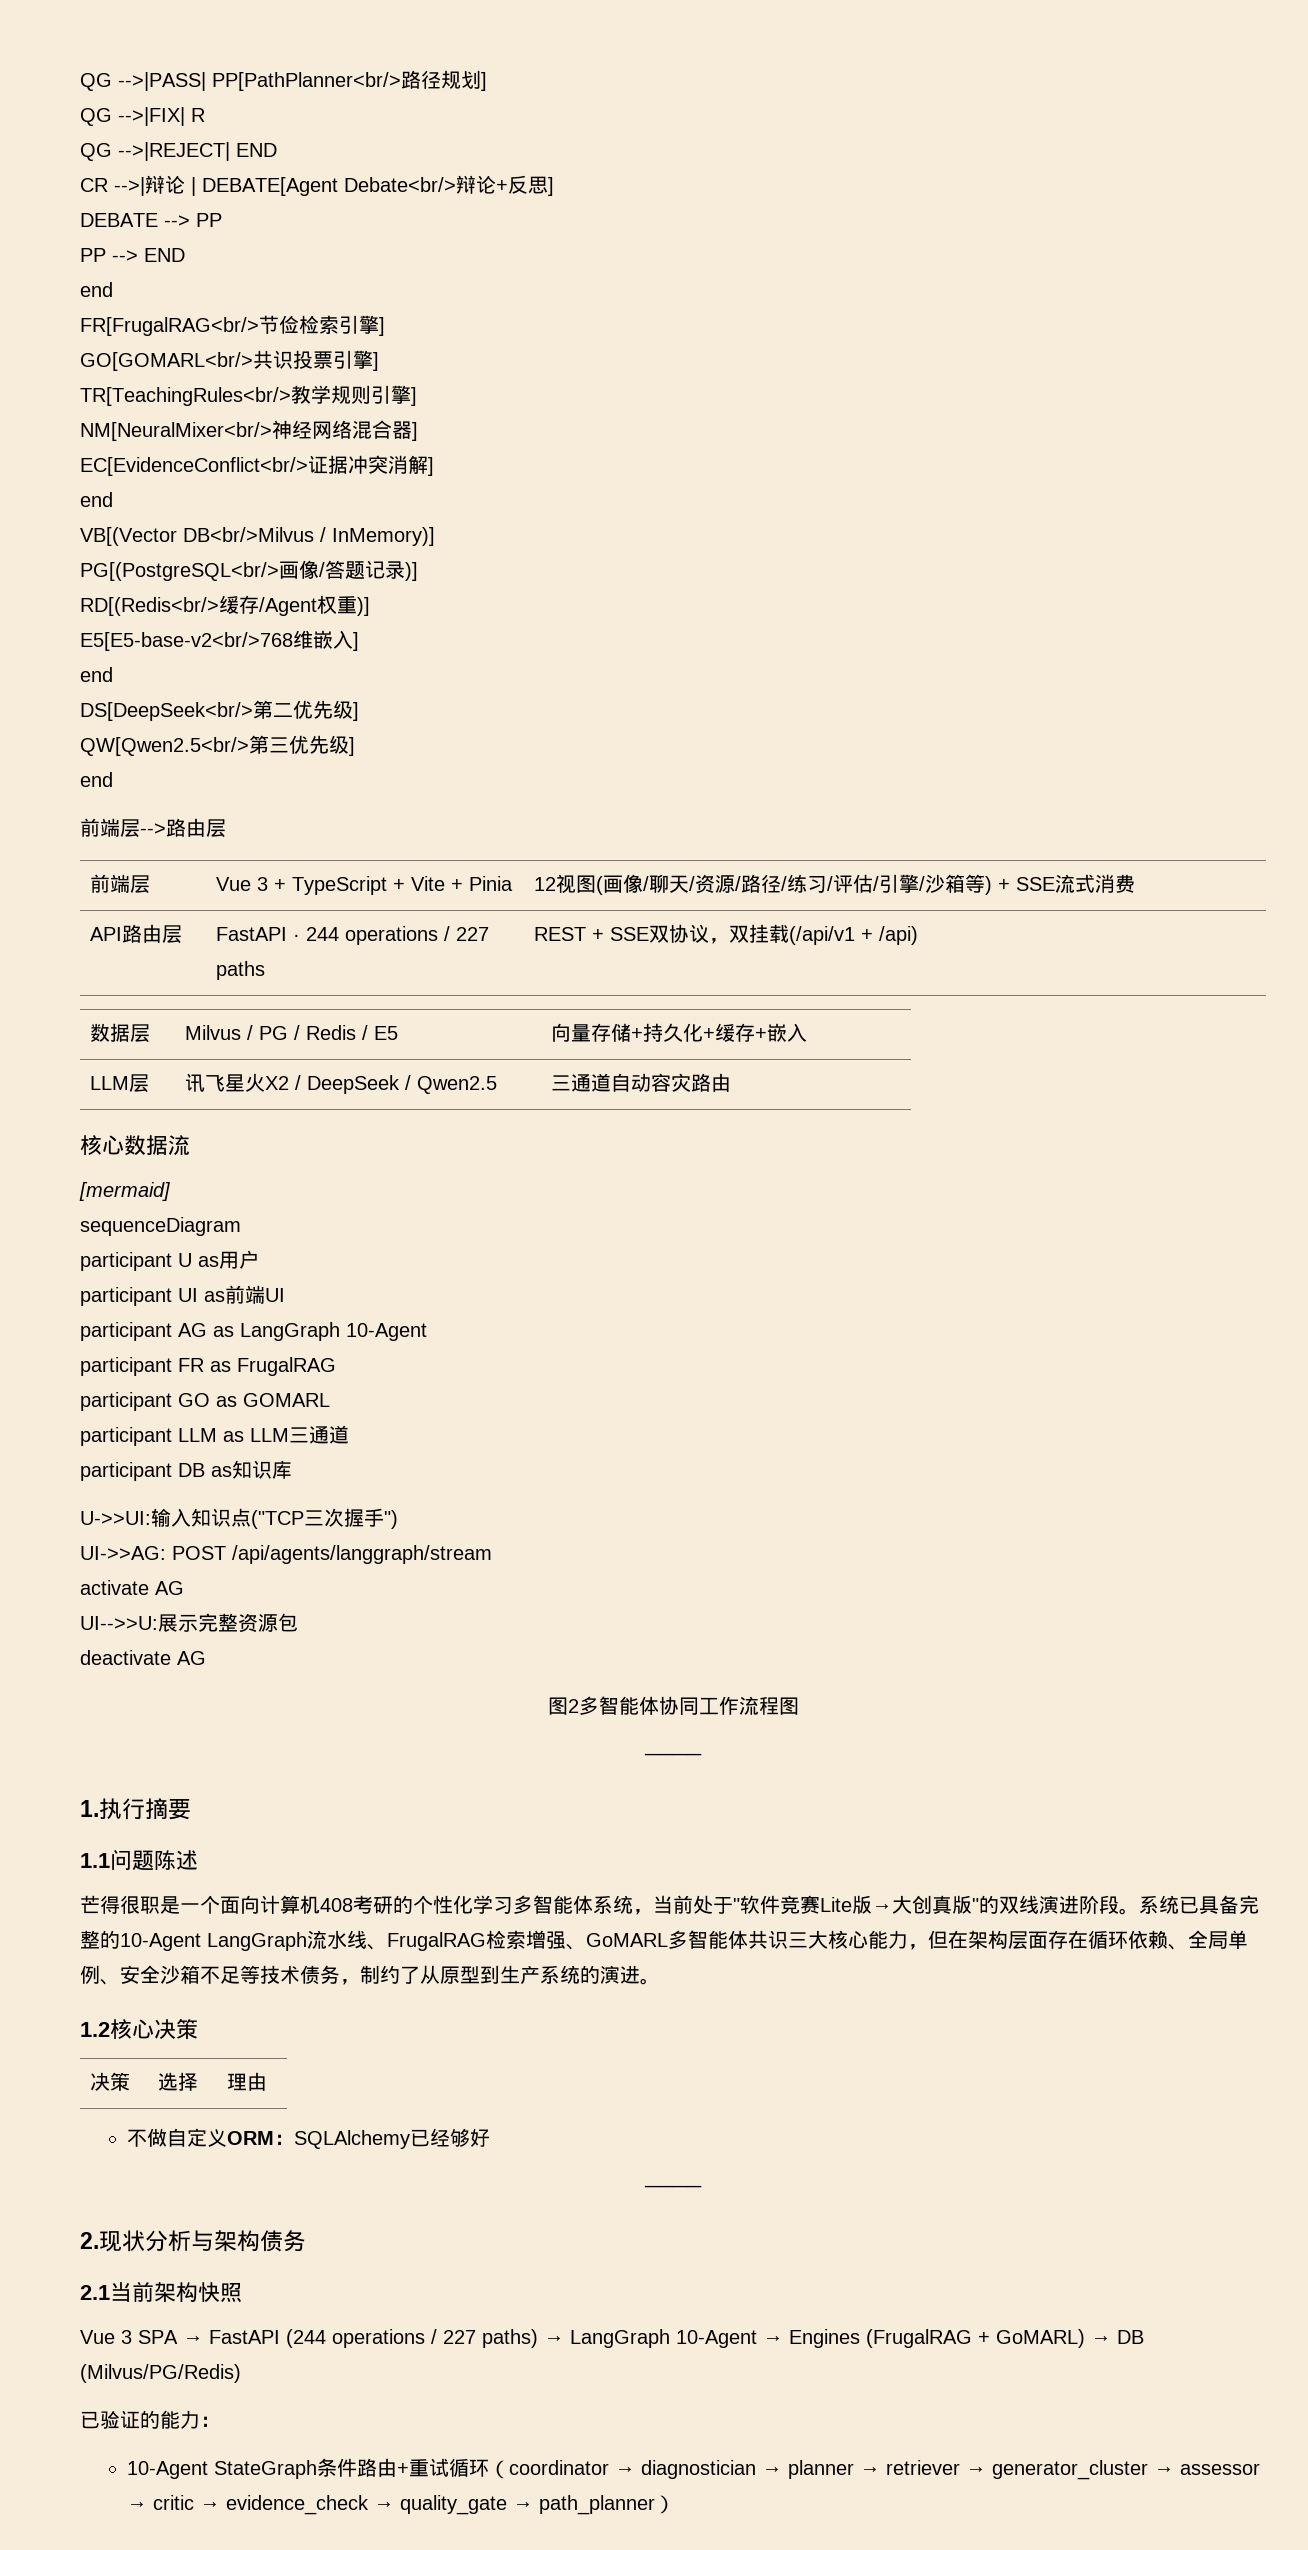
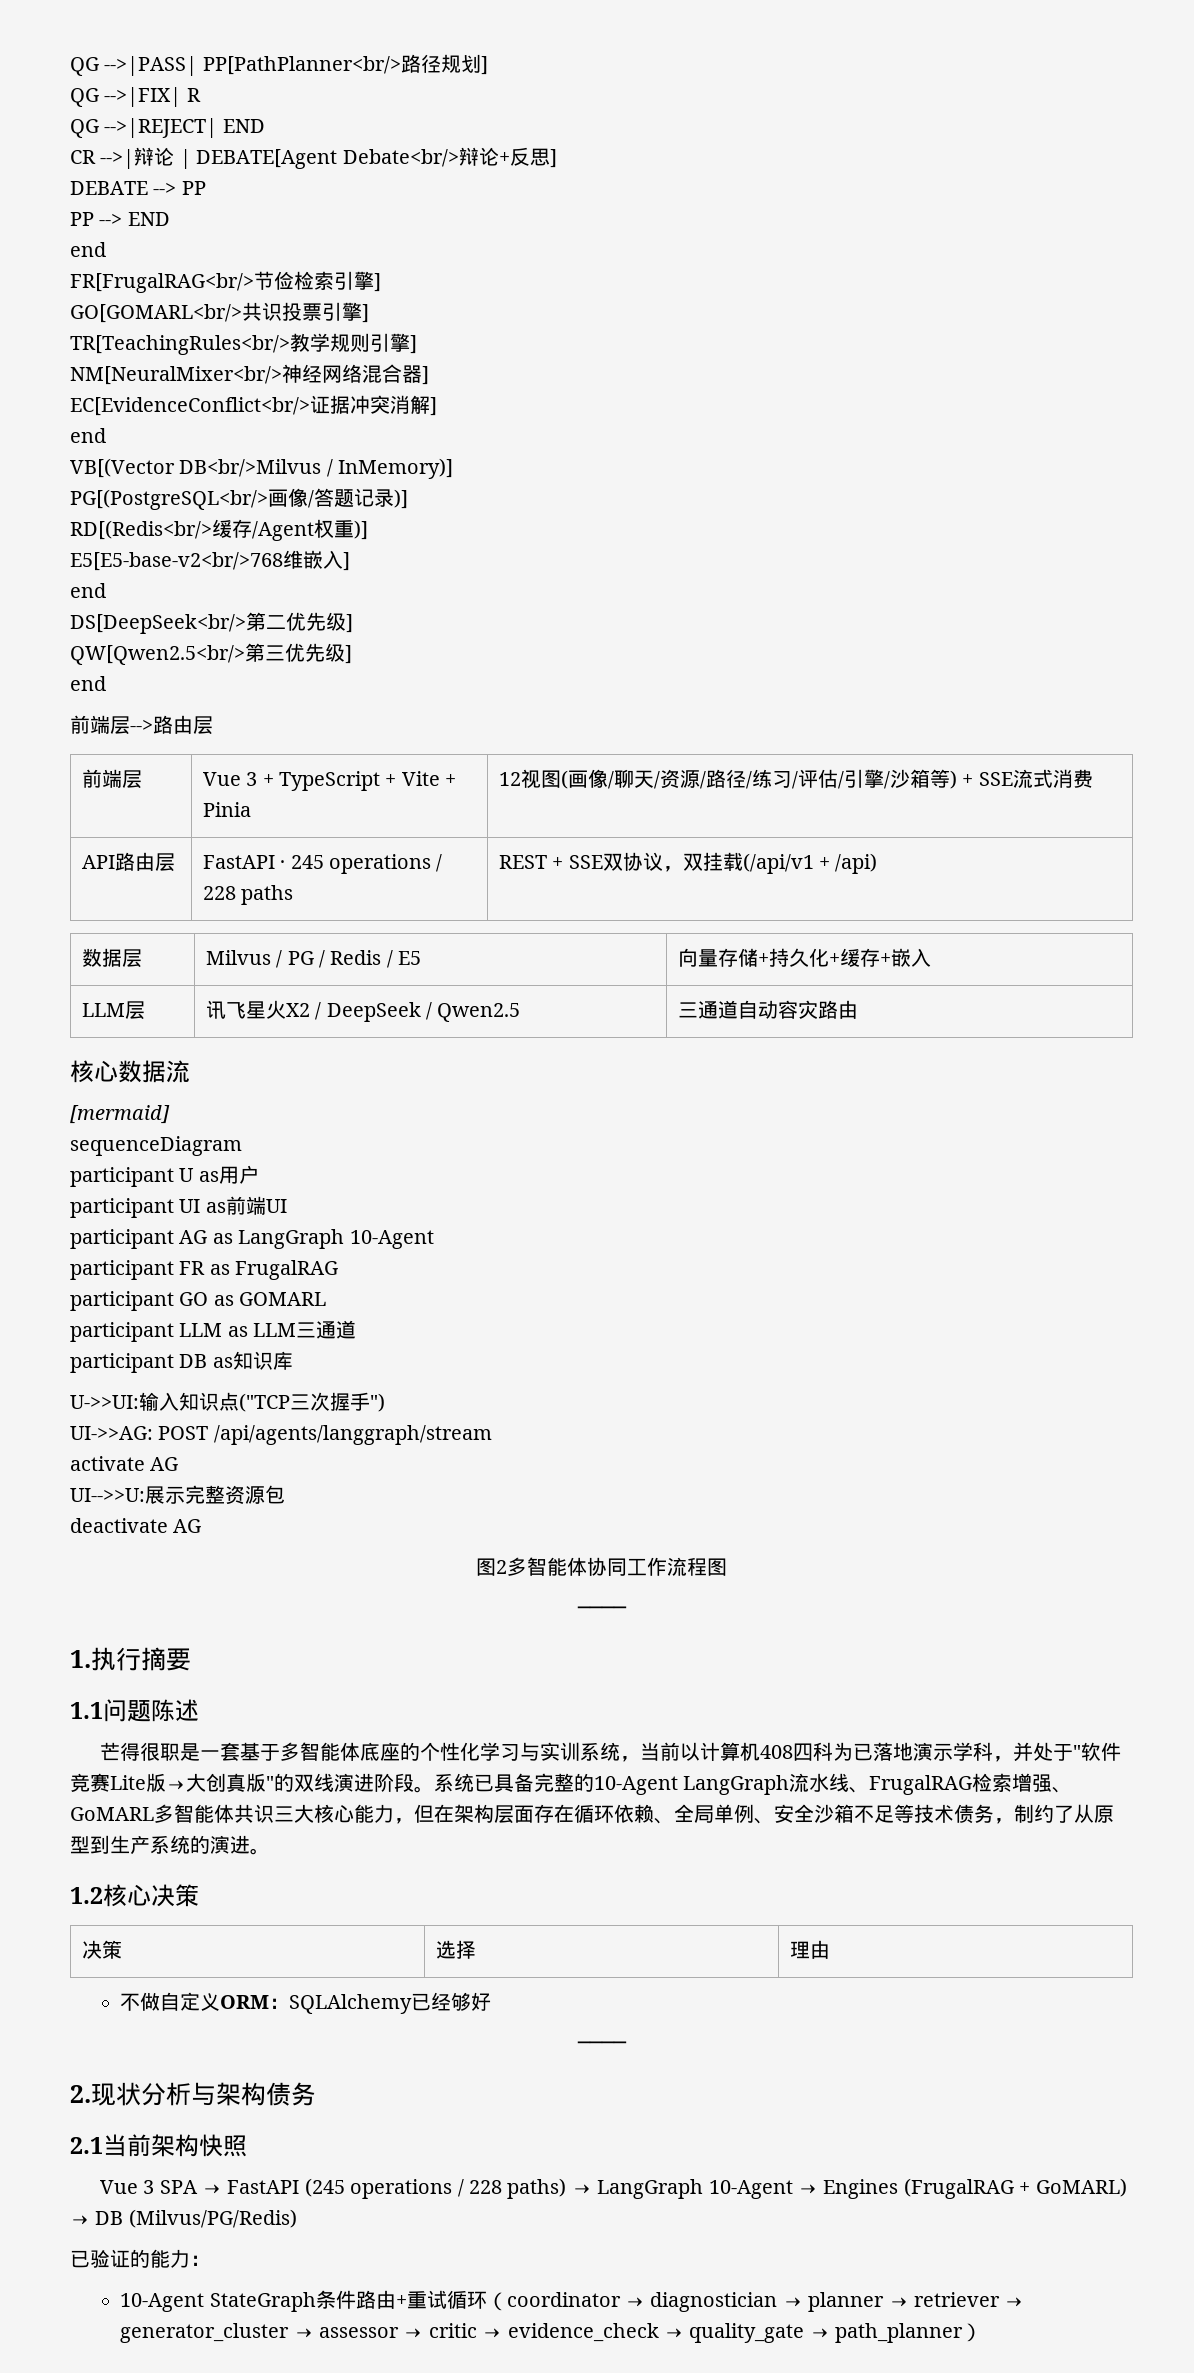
[306,926,490,945] 244 operations / 227 -> [290,854,443,874] [202,886,236,900] 245 operations / 228
[200,1895,393,1914] 个面向计算机408考研 -> [219,1742,400,1761] 套基于多智能体底座
[513,1895,593,1914] 多智能体 -> [519,1742,580,1761] 与实训
(693, 1904) none -> [679,1742,1033,1762] 以计算机408四科为已落地演示学科，并
[286,2329,476,2348] (244 operations / 227 -> [304,2178,502,2199] (245 operations / 228

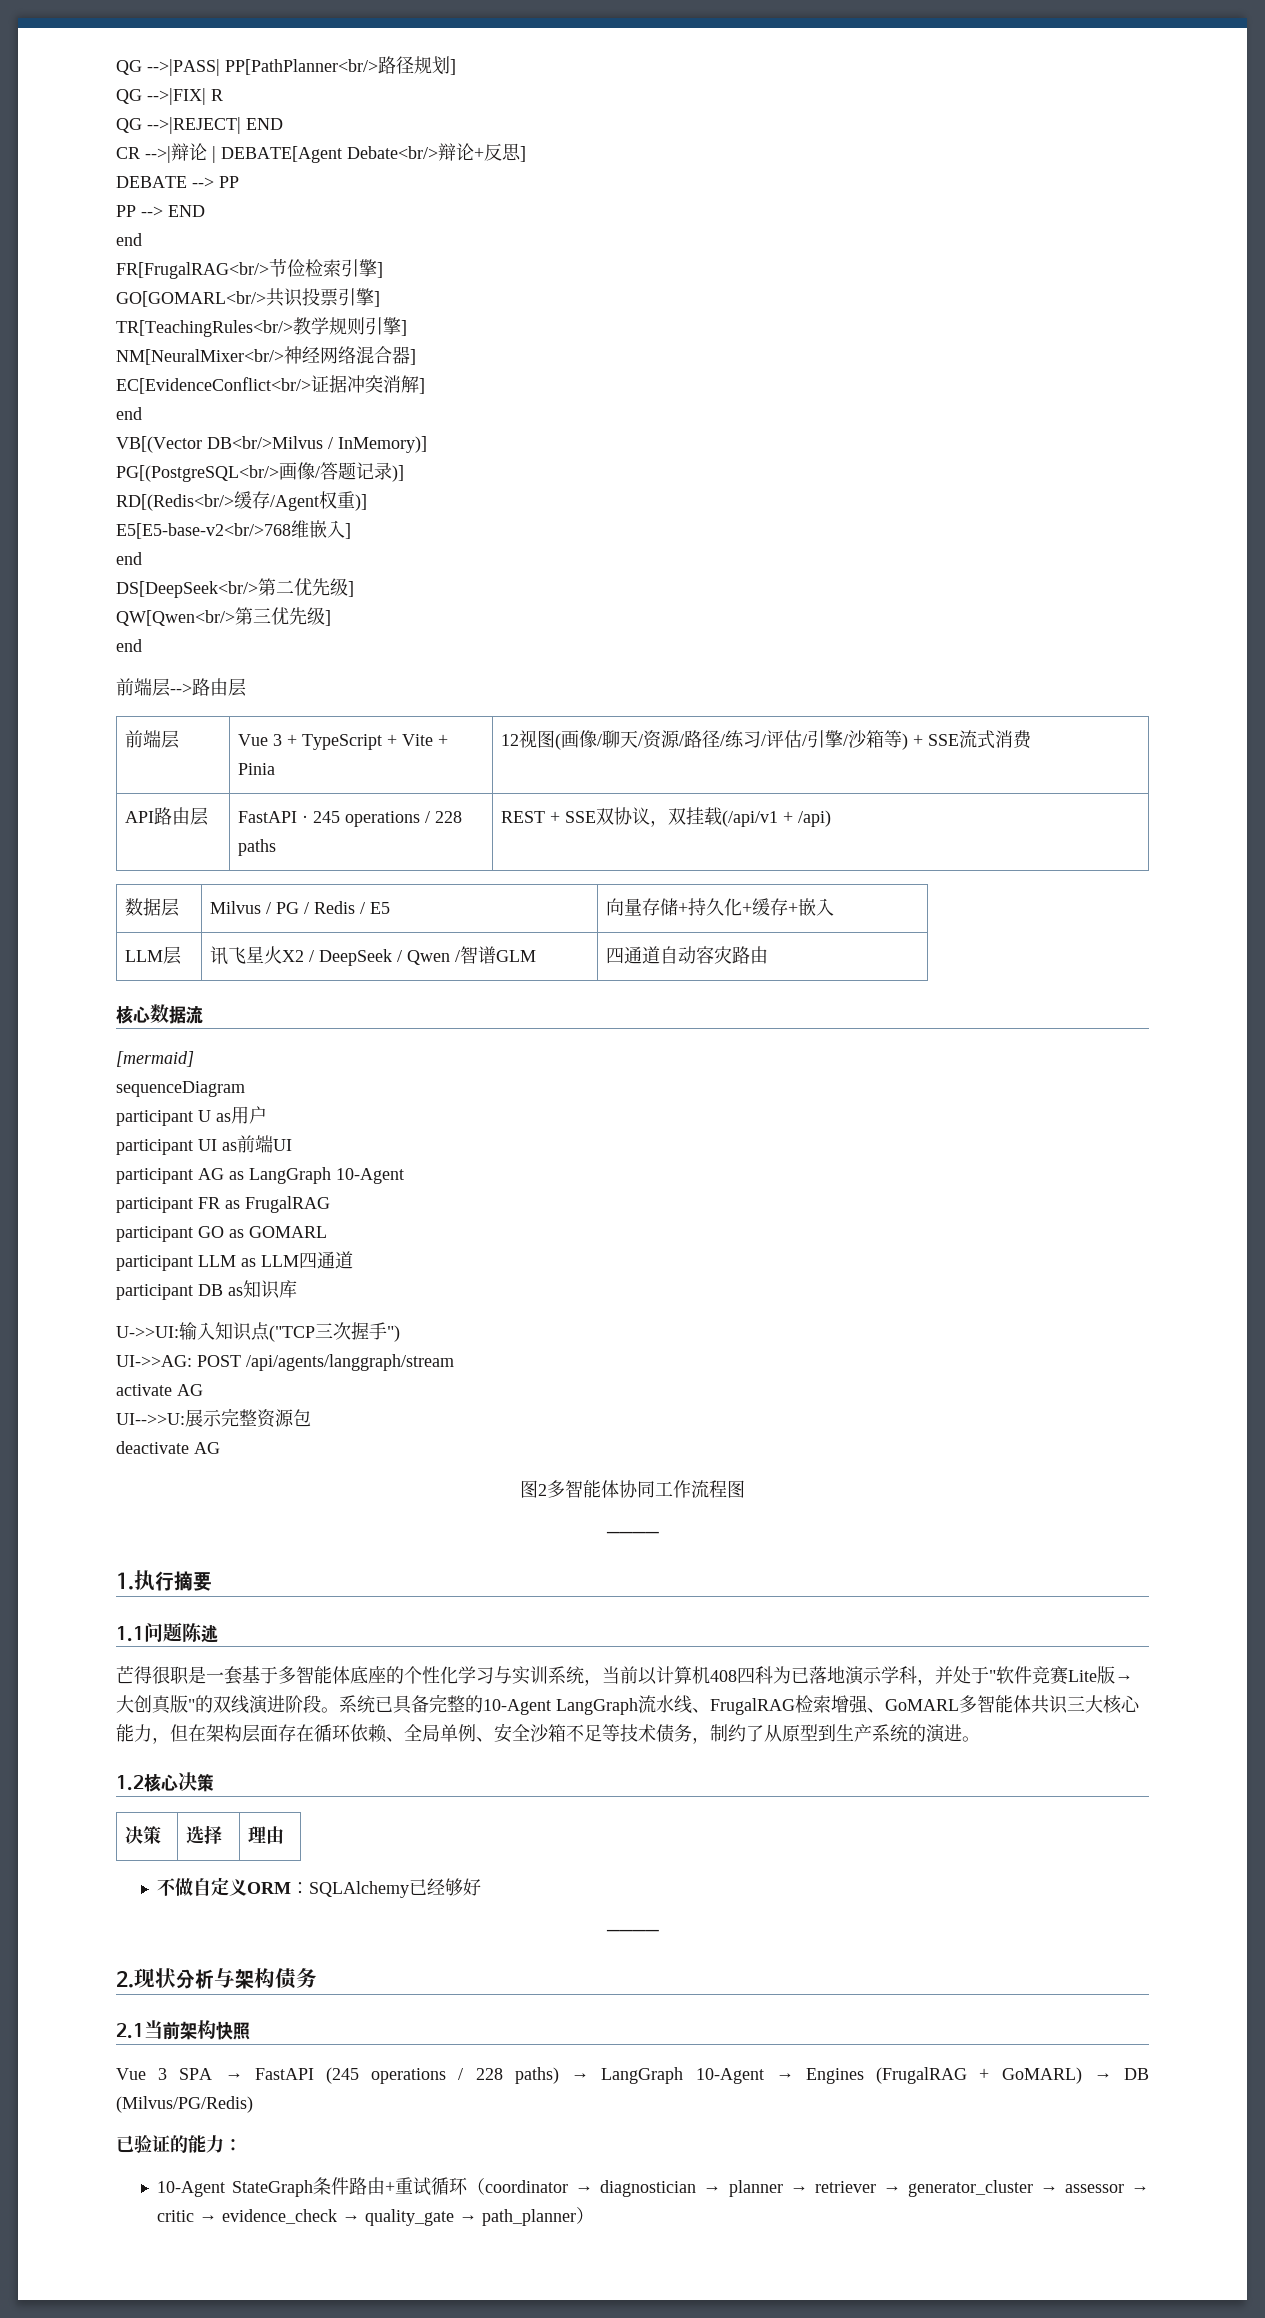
[70,645,245,665] QW[Qwen2.5<br/> -> [116,610,235,626] QW[Qwen<br/>
[437,1003,521,1022] [677,1002,698,1018] Qwen2.5 | 三 -> [407,946,537,965] [606,947,625,964] Qwen /智谱GLM | 四
[296,1322,317,1338] 三 -> [299,1252,317,1269] 四

